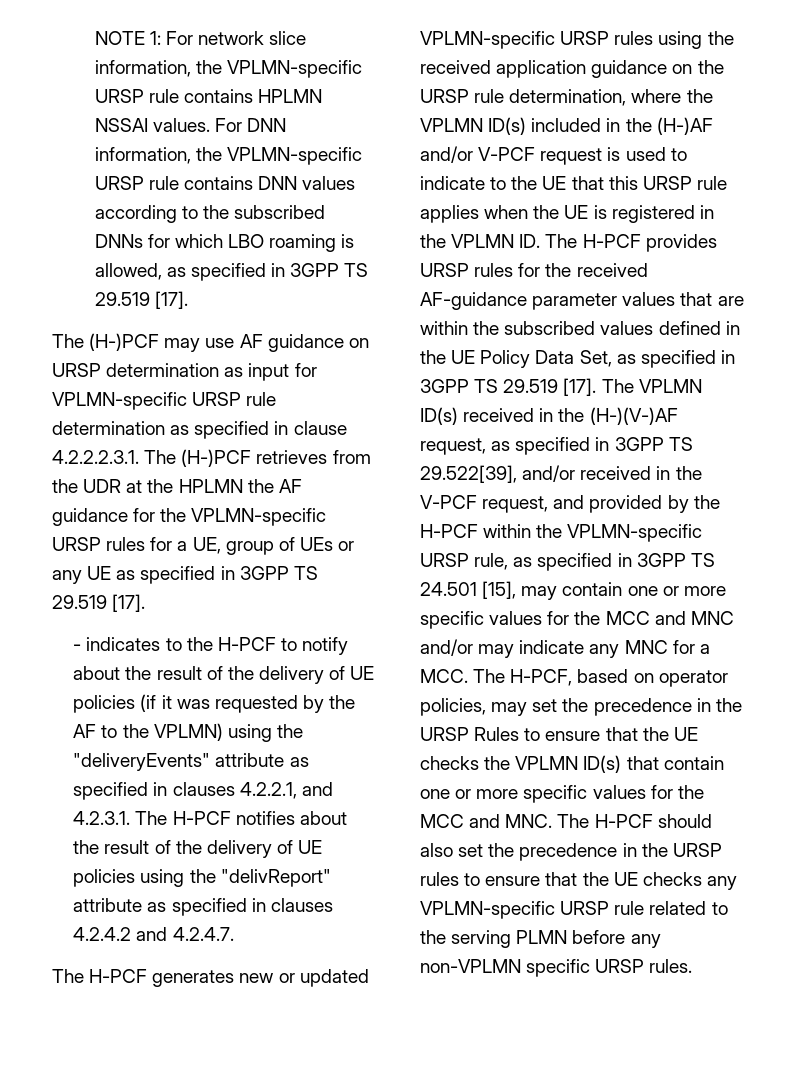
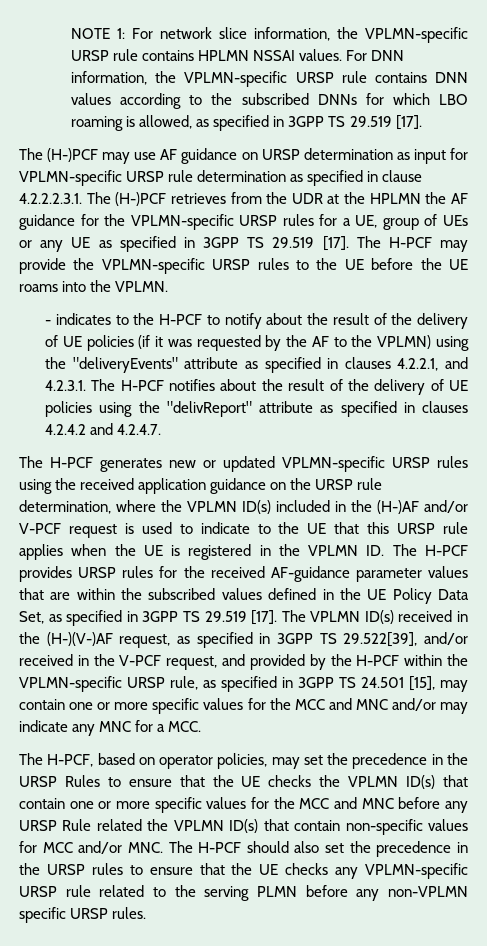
(146, 603) none -> [356,236,469,252] [19,258,468,274] [19,280,169,292] The H-PCF may provide the VPLMN-specific URSP rules to the UE before the UE roams into the VPLMN.
(468, 676) none -> (202, 726) //
(501, 821) none -> [361,797,469,813] [19,819,469,835] [19,841,123,854] MNC before any URSP Rule related the VPLMN ID(s) that contain non-specific values for MCC and/or

